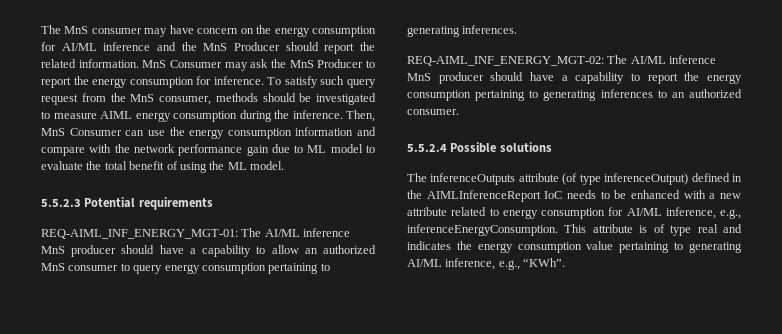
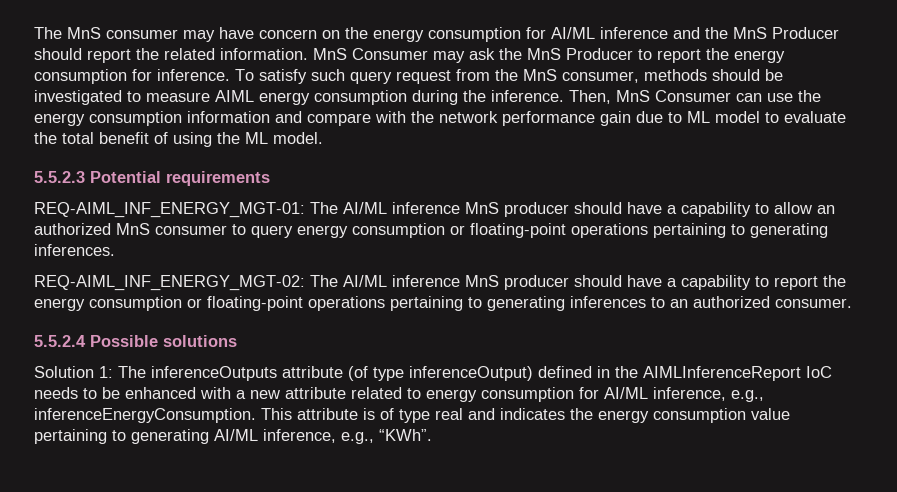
(266, 268) none -> [450,223,648,238] or floating-point operations
(471, 95) none -> [187,296,385,311] or floating-point operations
(552, 147) none -> [34,366,113,378] Solution 1:

